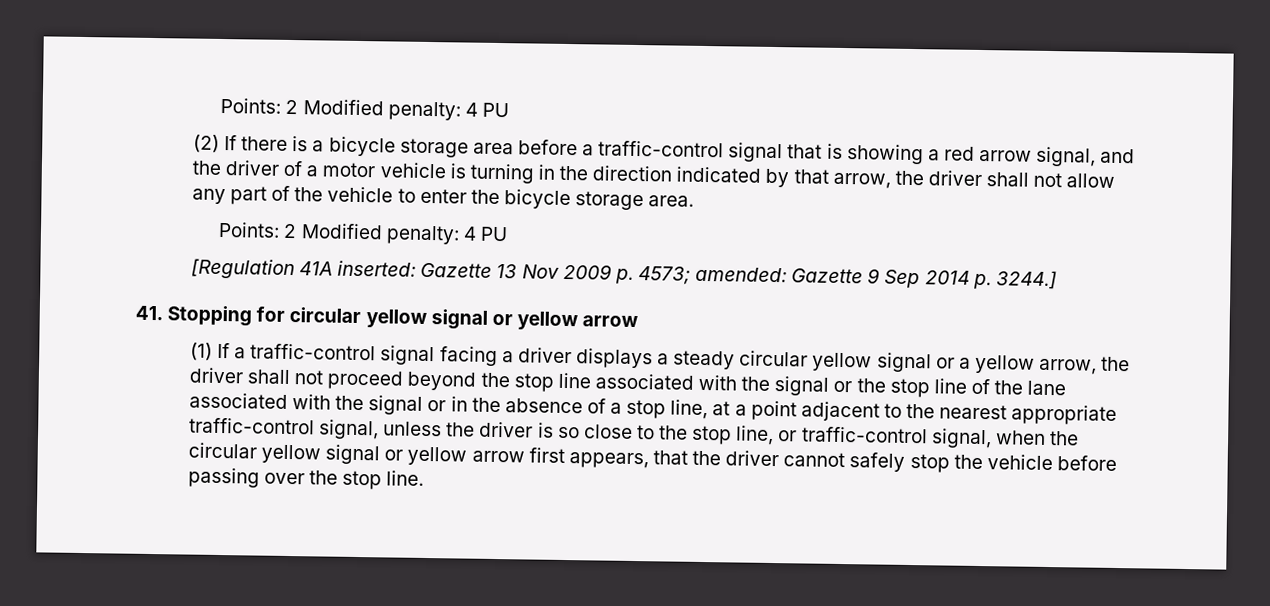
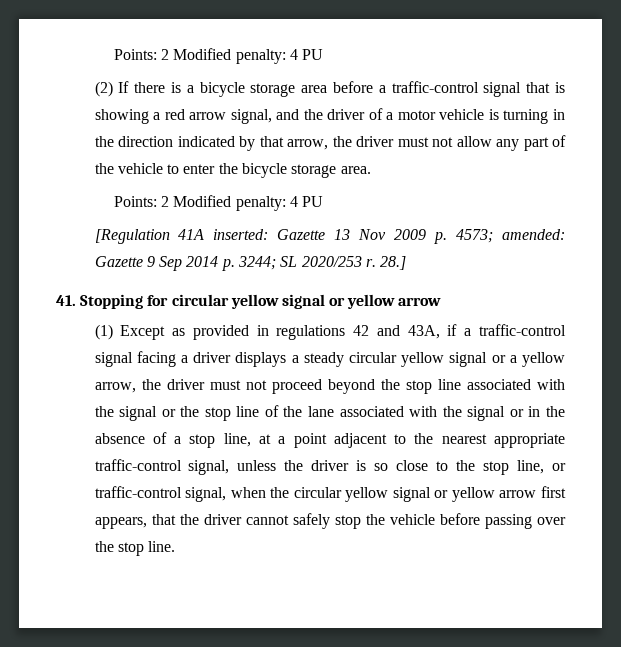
[986,172,1030,187] shall -> [397,137,429,147] must
[995,270,1057,290] 3244.] -> [238,256,407,270] 3244; SL 2020/253 r. 28.]
[217,342,231,359] If -> [120,324,458,340] Except as provided in regulations 42 and 43A, if
[247,369,291,385] shall -> [209,380,241,390] must

